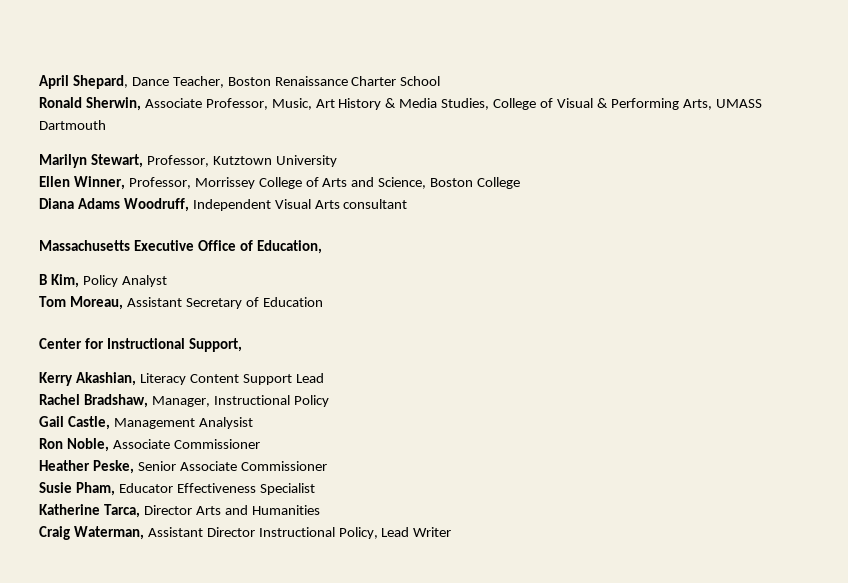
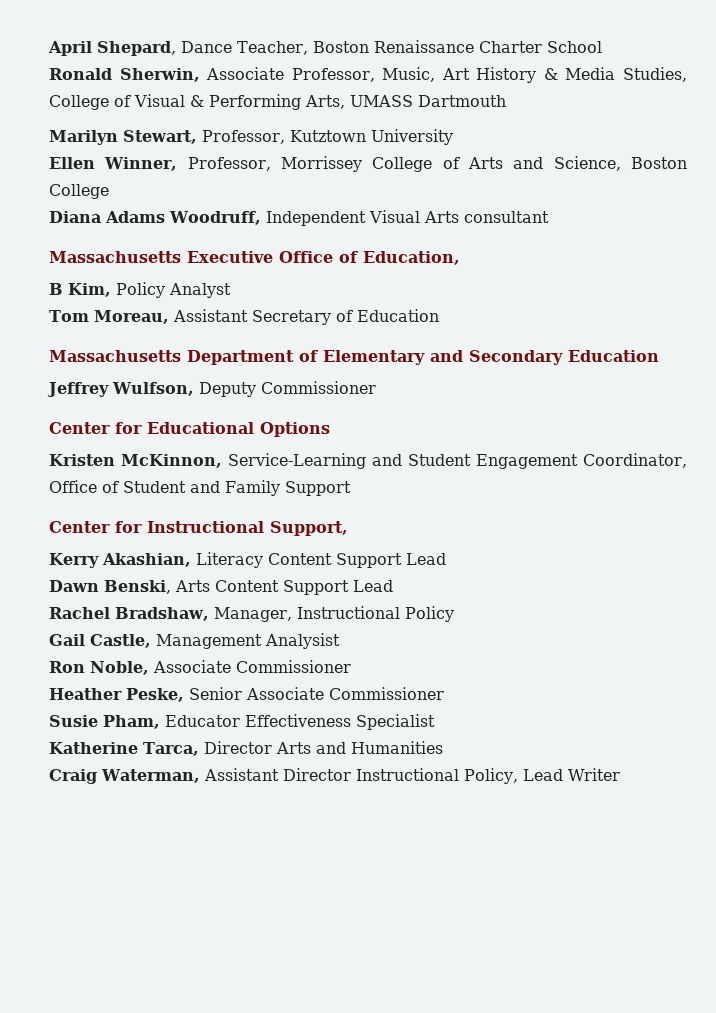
(323, 302) none -> [49,350,659,365] [47,381,376,397] [49,422,330,437] [49,453,688,469] [49,480,351,496] // Massachusetts Department of Elementary and Secondary Education // Jeffrey Wulfson, Deputy Commissioner // Center for Educational Options // Kristen McKinnon, Service-Learning and Student Engagement Coordinator, Office of Student and Family Support
(324, 378) none -> [49,580,393,595] // Dawn Benski, Arts Content Support Lead

